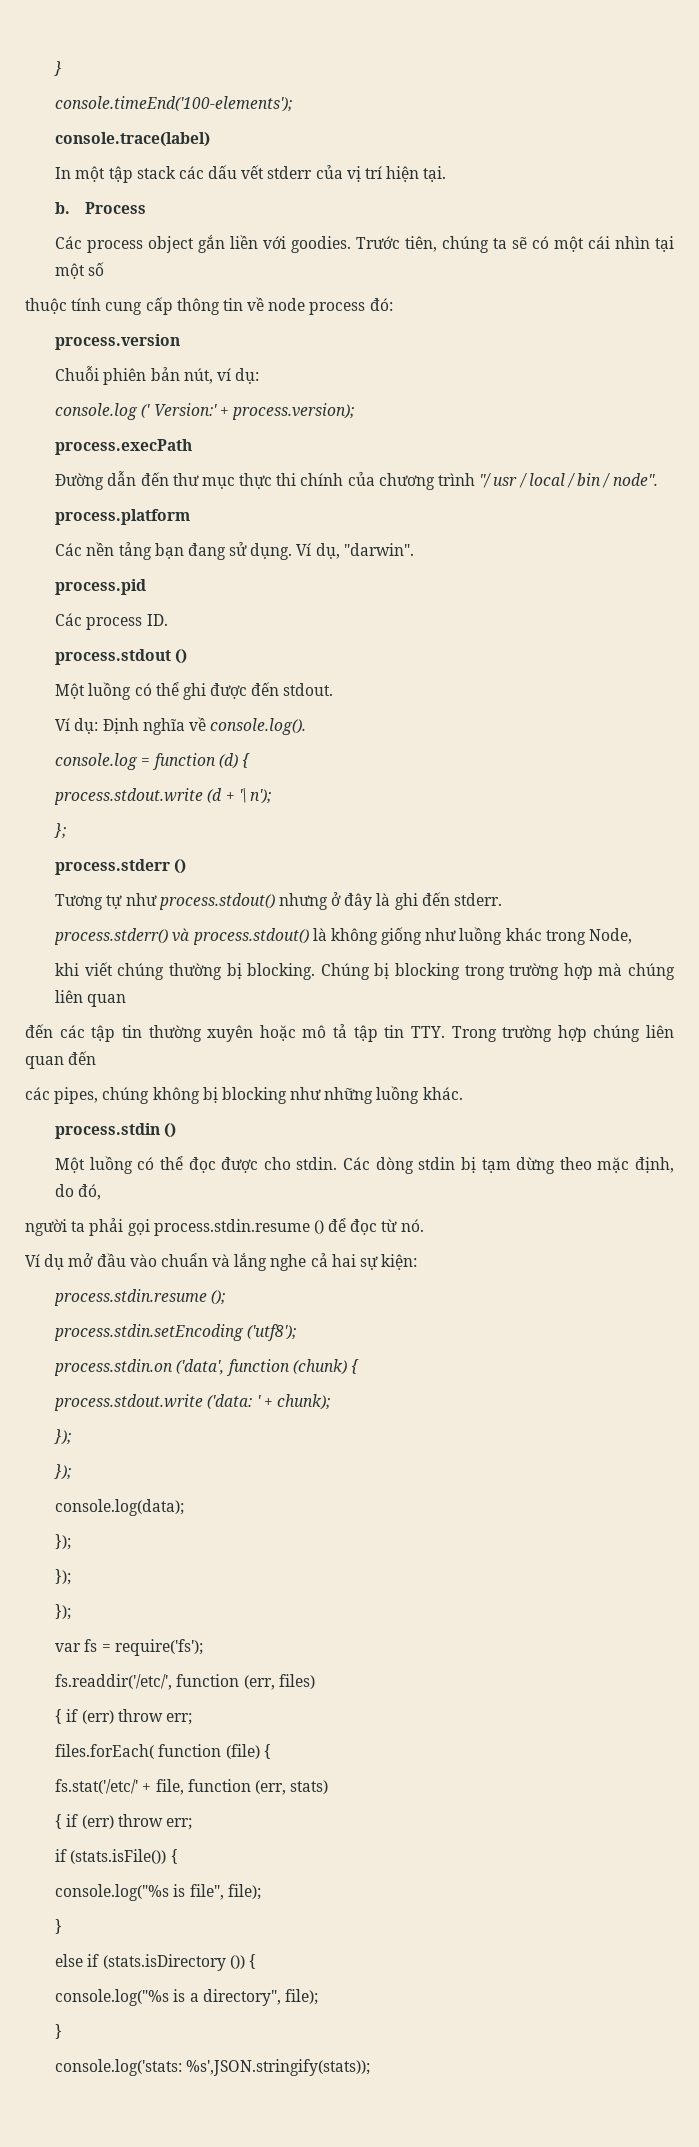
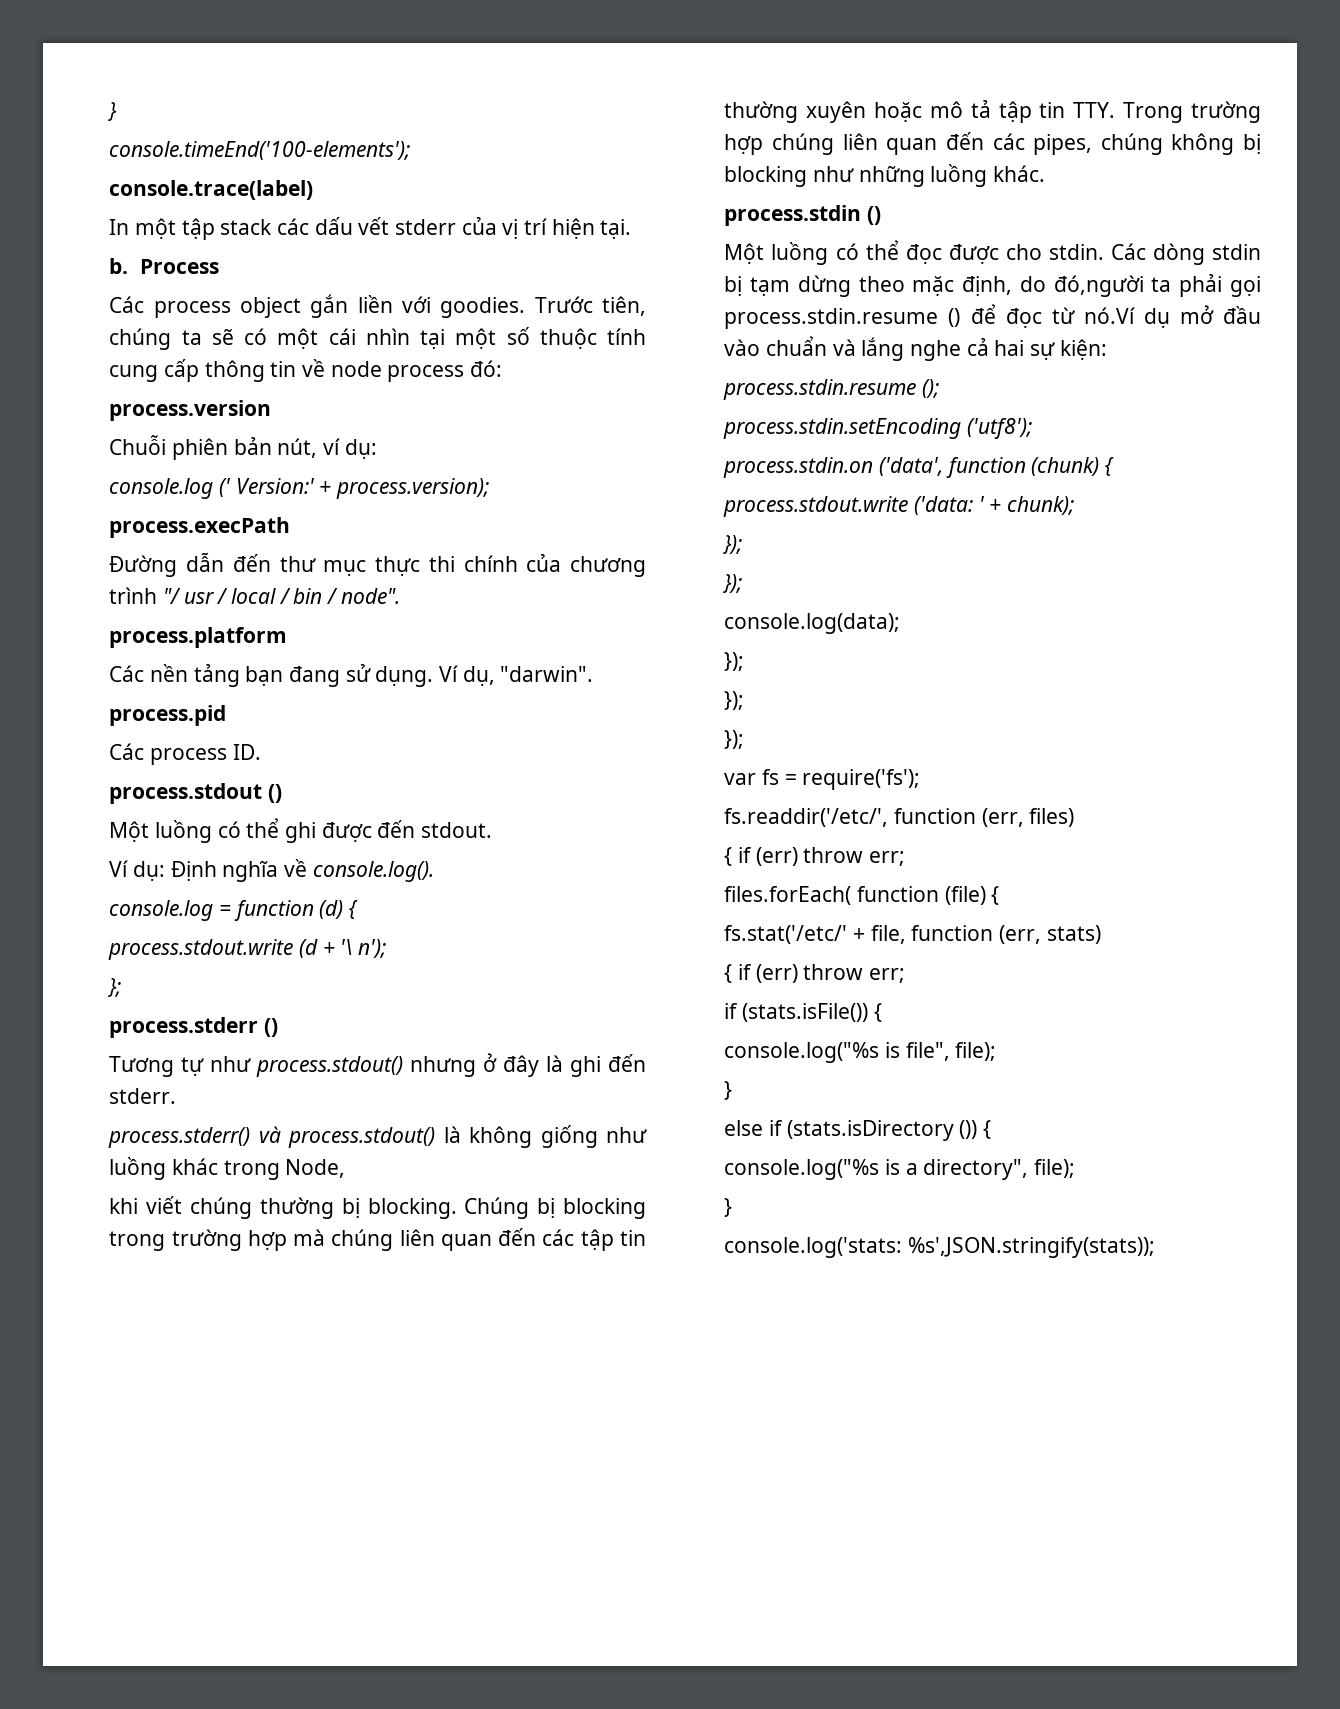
(105, 269) // -> (530, 336) none
(127, 1000) // -> (492, 1242) none
(97, 1058) // -> (984, 141) none
[78,1184,102,1200] [25,1219,67,1236] đó, // người -> [1053,275,1144,297] đó,người
[400,1219,424,1232] [25,1254,40,1267] nó. // Ví -> [1083,307,1135,324] nó.Ví

